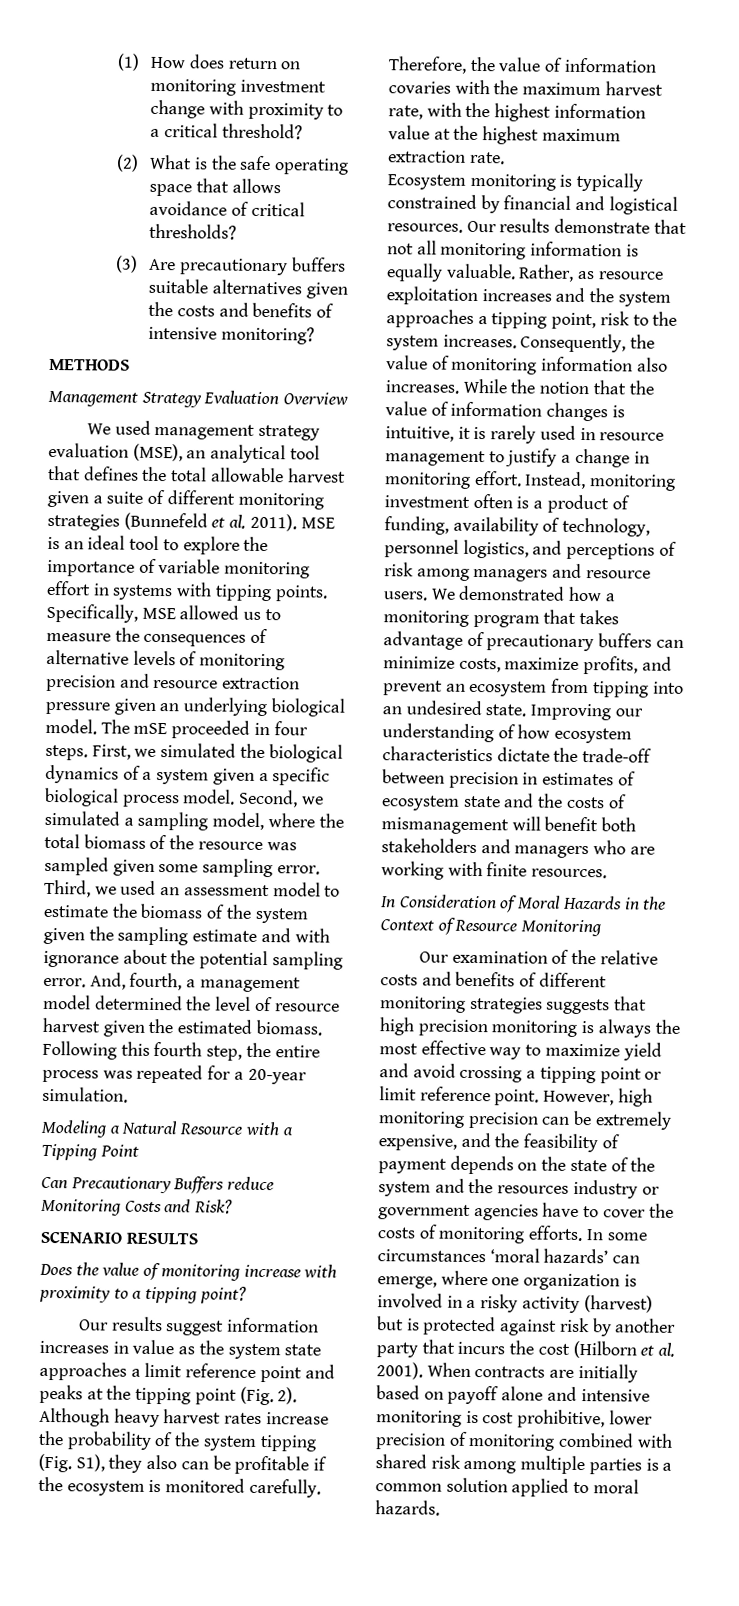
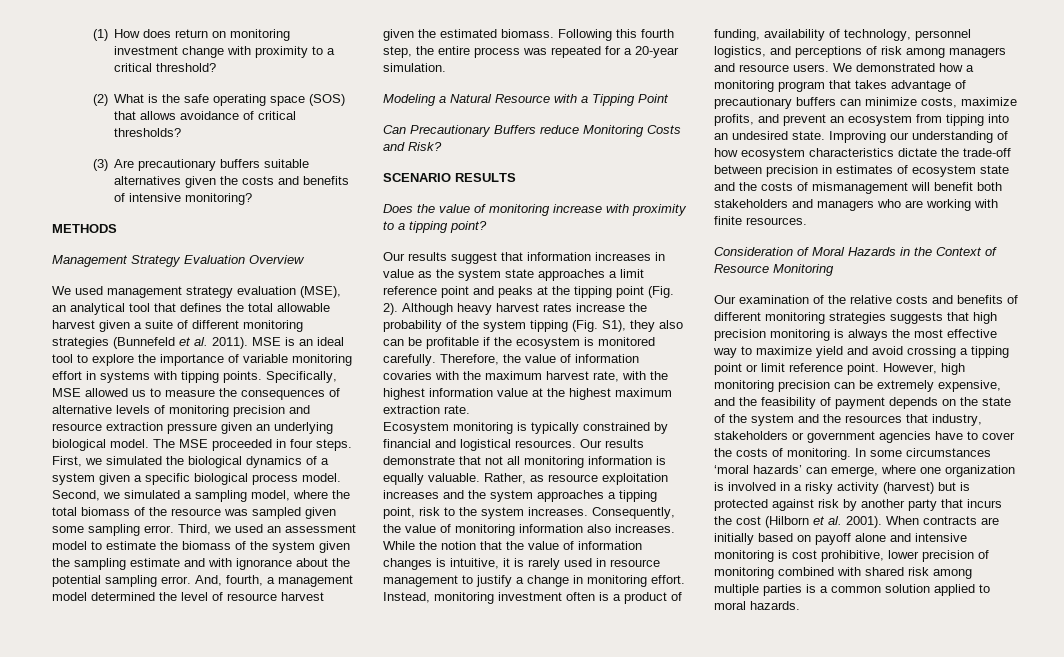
(193, 190) none -> [309,94,346,106] (SOS)
[133,722,168,735] mSE -> [179,439,208,448] MSE
(225, 1328) none -> [501,252,523,261] that
[381,896,396,908] In -> (807, 221) none
[572,1179,638,1199] industry -> [906,414,982,426] [714,431,788,440] that industry, stakeholders
[438,1225,584,1244] monitoring efforts. -> [787,448,851,460] monitoring.

